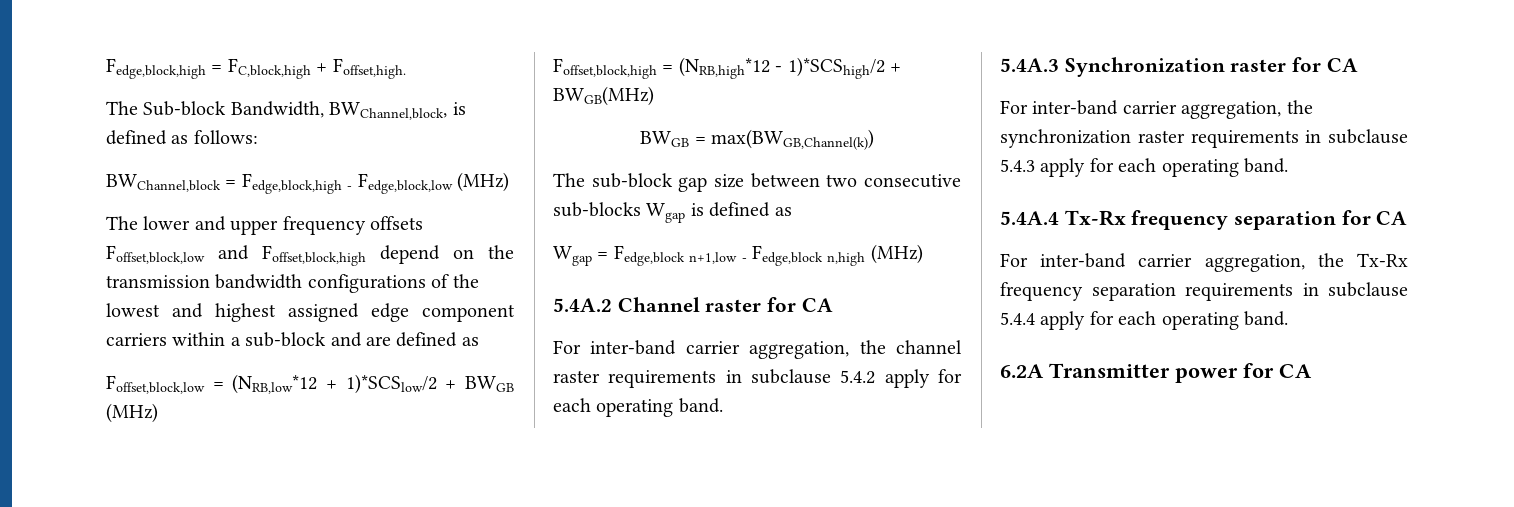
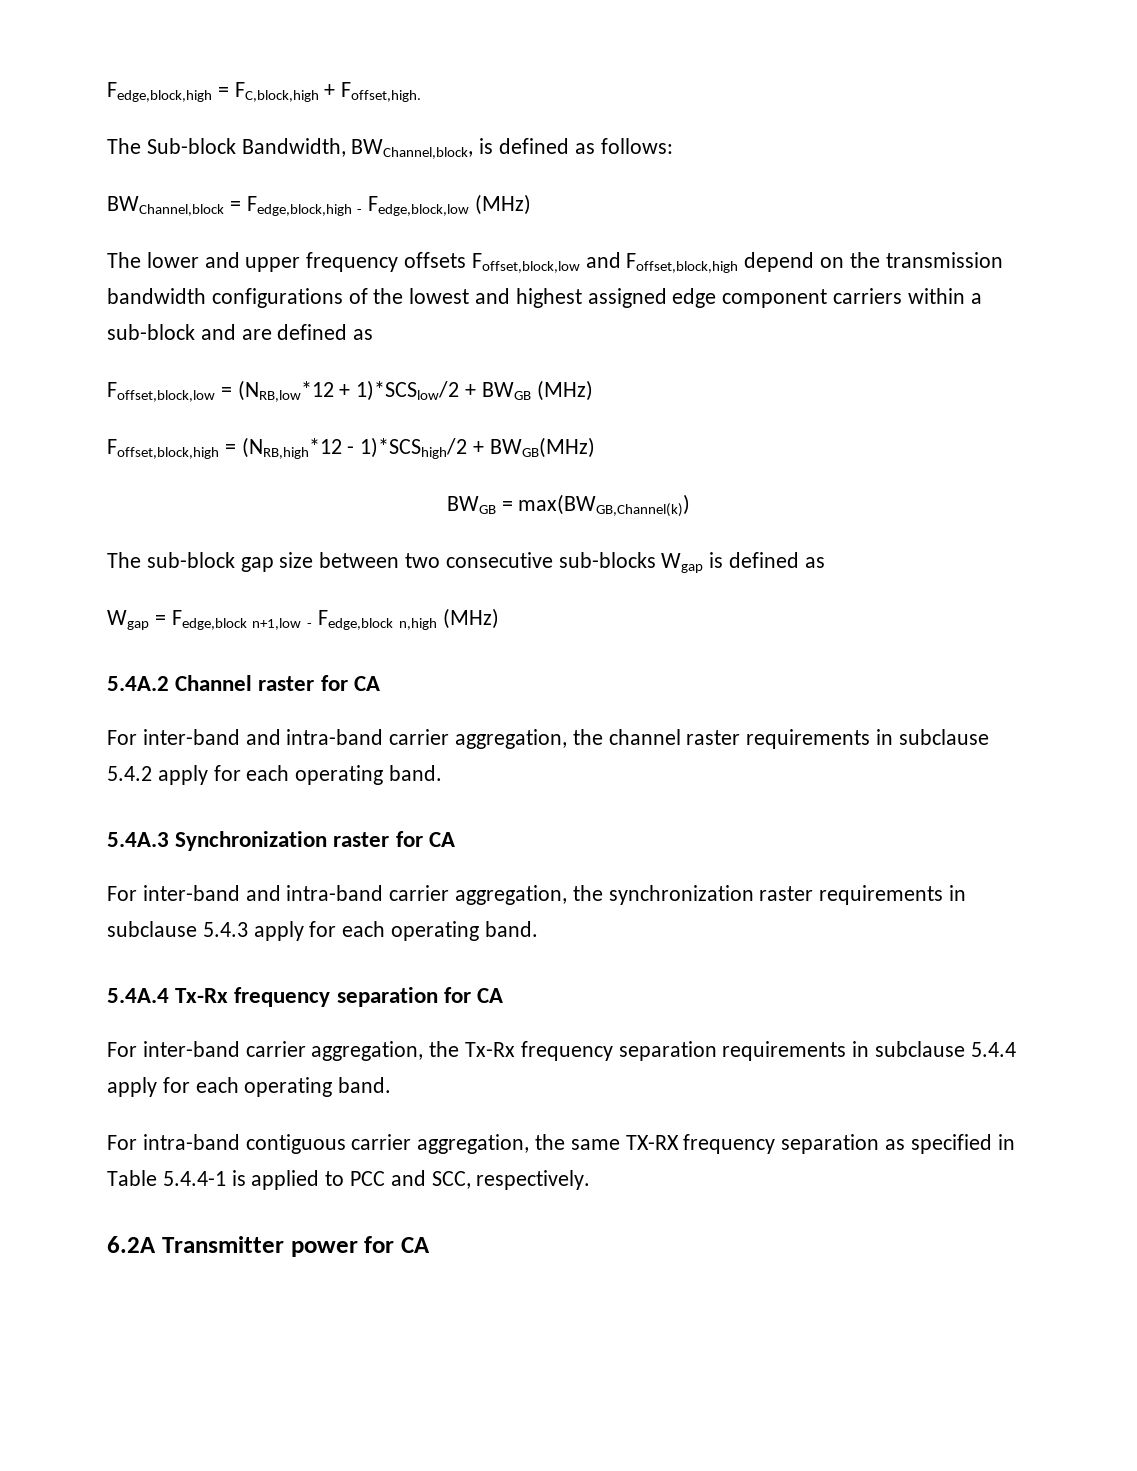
(677, 347) none -> [245,729,384,745] and intra-band
(1119, 107) none -> [245,885,384,901] and intra-band
(1288, 318) none -> [107,1134,1015,1154] [107,1170,591,1190] // For intra-band contiguous carrier aggregation, the same TX-RX frequency separation as specified in Table 5.4.4-1 is applied to PCC and SCC, respectively.

